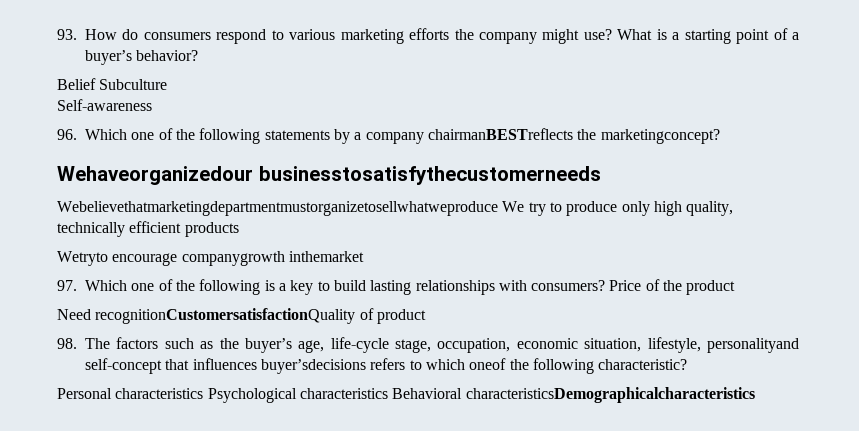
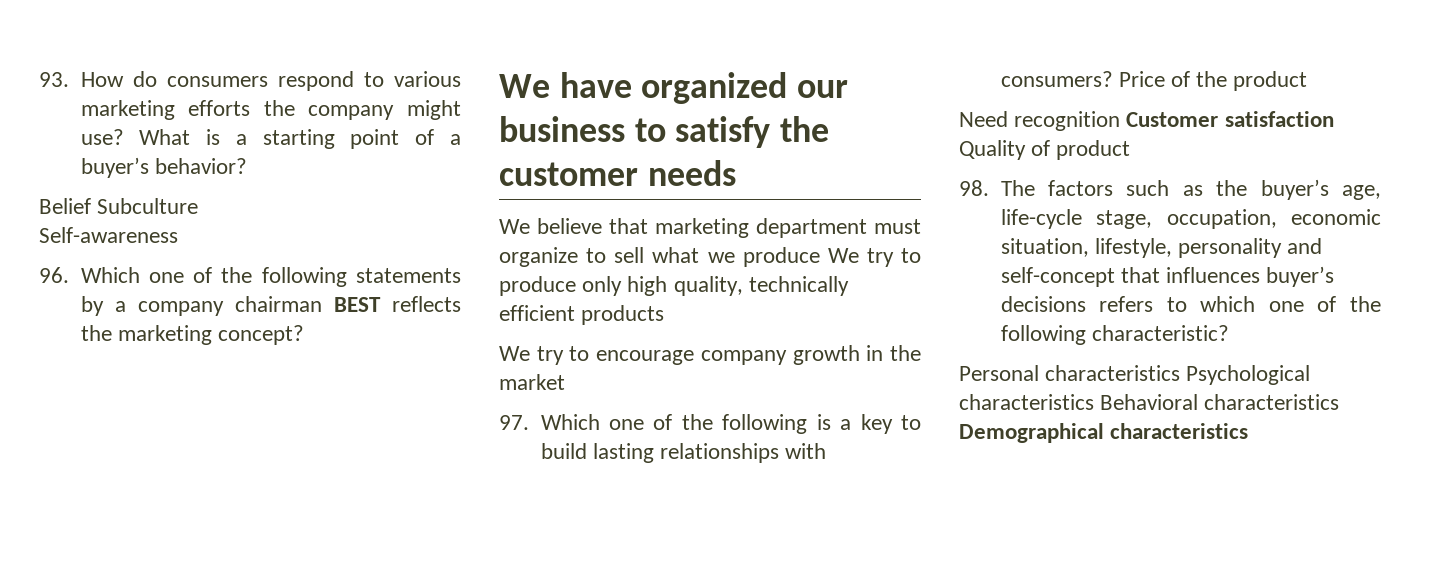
[427,128,720,144] [57,166,601,185] [57,201,498,216] chairmanBESTreflects the marketingconcept? // Wehaveorganizedour businesstosatisfythecustomerneeds // Webelievethatmarketingdepartmentmustorganizetosellwhatweproduce -> [234,296,461,312] [80,325,304,345] [499,72,849,104] [499,116,830,148] [499,160,736,186] [499,218,921,238] [499,247,820,267] chairman BEST reflects the marketing concept? // We have organized our business to satisfy the customer needs // We believe that marketing department must organize to sell what we produce
[57,251,364,266] Wetryto encourage companygrowth inthemarket -> [499,345,921,365] [499,374,565,390] We try to encourage company growth in the market
[95,308,356,324] recognitionCustomersatisfactionQuality -> [1014,111,1334,131] [959,140,1026,160] recognition Customer satisfaction Quality
[706,338,799,353] personalityand -> [1177,238,1323,258] personality and
[260,359,366,374] buyer’sdecisions -> [1266,266,1335,287] [1000,296,1086,312] buyer’s decisions
[469,358,507,370] oneof -> [1268,296,1337,312] one of
[465,387,755,403] characteristicsDemographicalcharacteristics -> [1204,394,1340,410] [959,423,1249,443] characteristics Demographical characteristics

